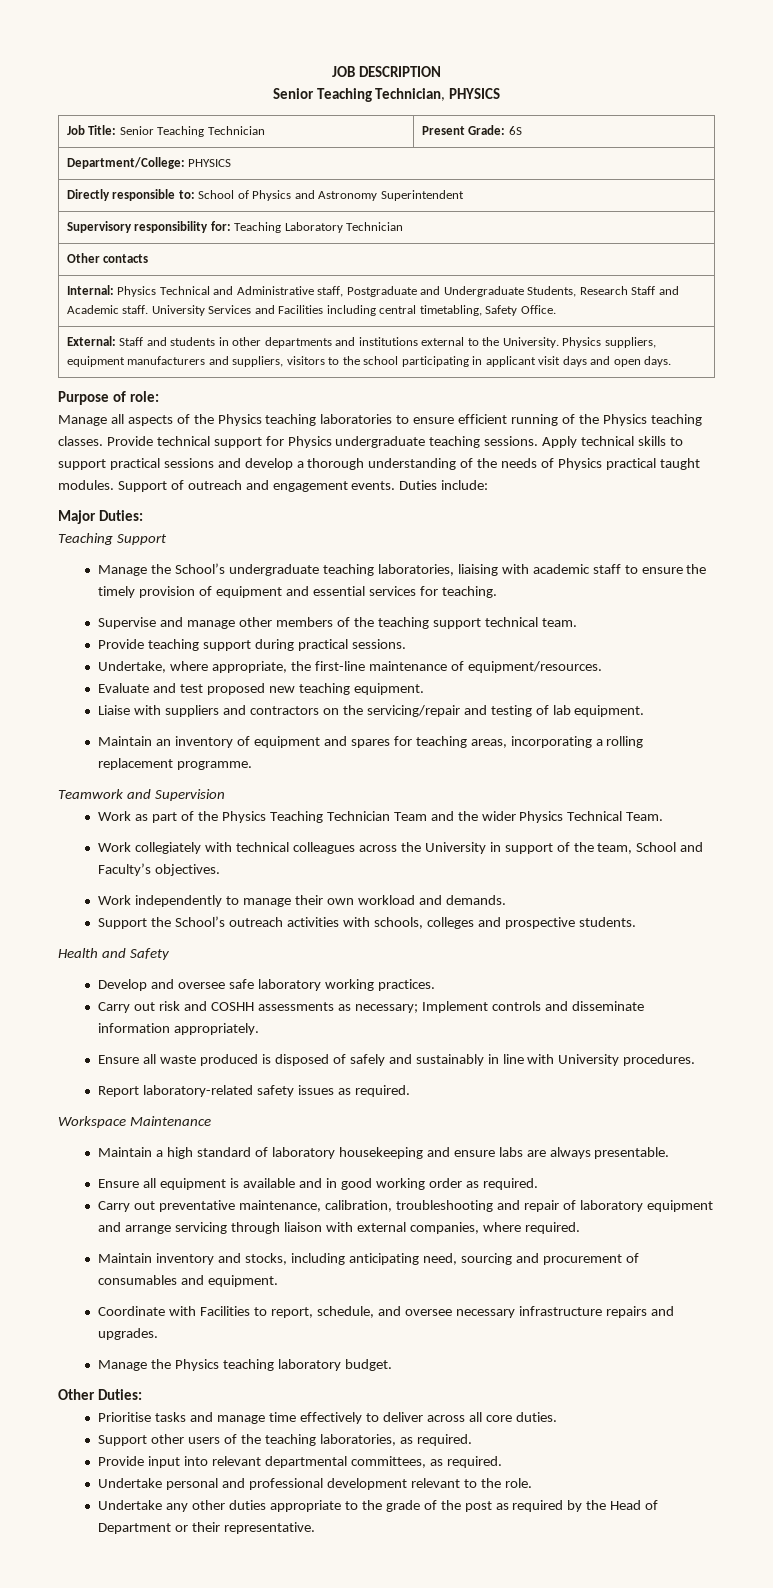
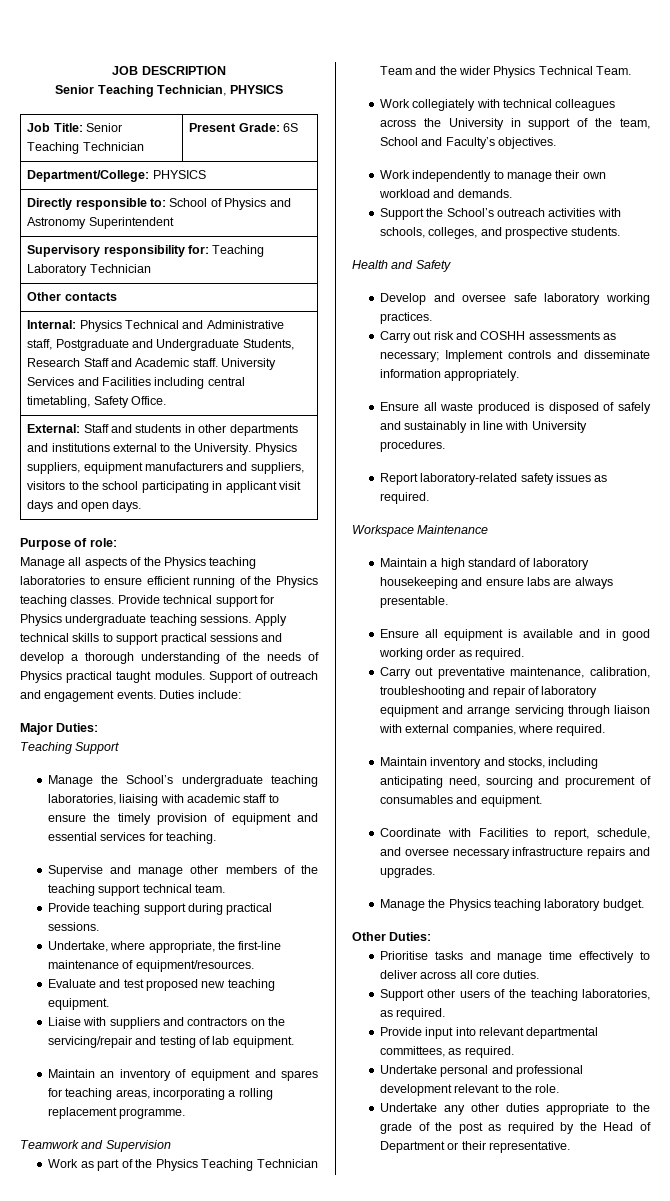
[426,917,474,929] colleges -> [428,227,478,239] colleges,

